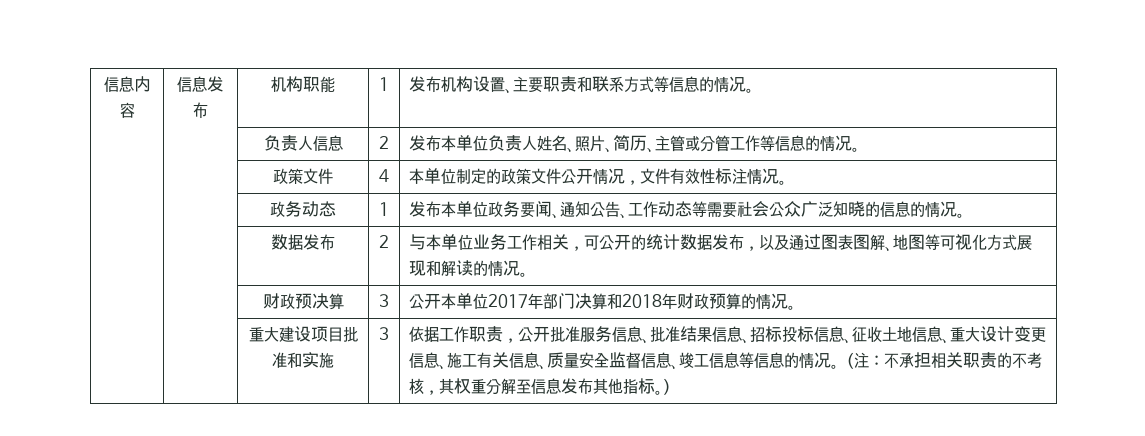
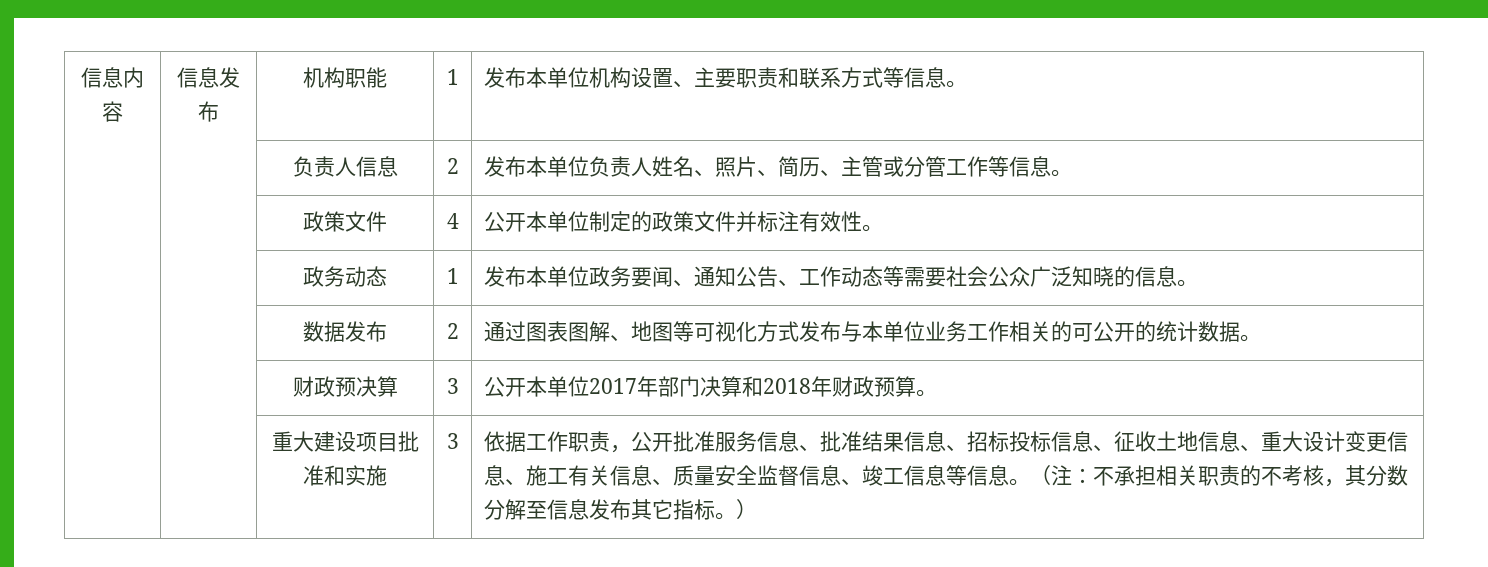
(441, 84) none -> [525,67,589,88] 本单位
[698,76,746,93] 的情况 -> (946, 77) none
[804,135,852,152] 的情况 -> (1051, 166) none
(389, 175) none -> [483,212,526,232] 公开
[560,168,779,185] 公开情况，文件有效性标注情况 -> [735,211,862,232] 并标注有效性
[909,201,957,218] 的情况 -> (1177, 276) none
[408,234,789,251] 与本单位业务工作相关，可公开的统计数据发布，以及 -> (459, 331) none
[1016,235,1032,250] [408,260,520,277] 展现和解读的情况 -> [798,321,1240,342] 发布与本单位业务工作相关的可公开的统计数据
[740,293,788,310] 的情况 -> (916, 386) none
[783,352,831,369] 的情况 -> (1009, 475) none
[453,378,486,394] 权重 -> [1365,465,1408,486] 分数
[607,378,623,394] 他 -> [651,499,673,519] 它

